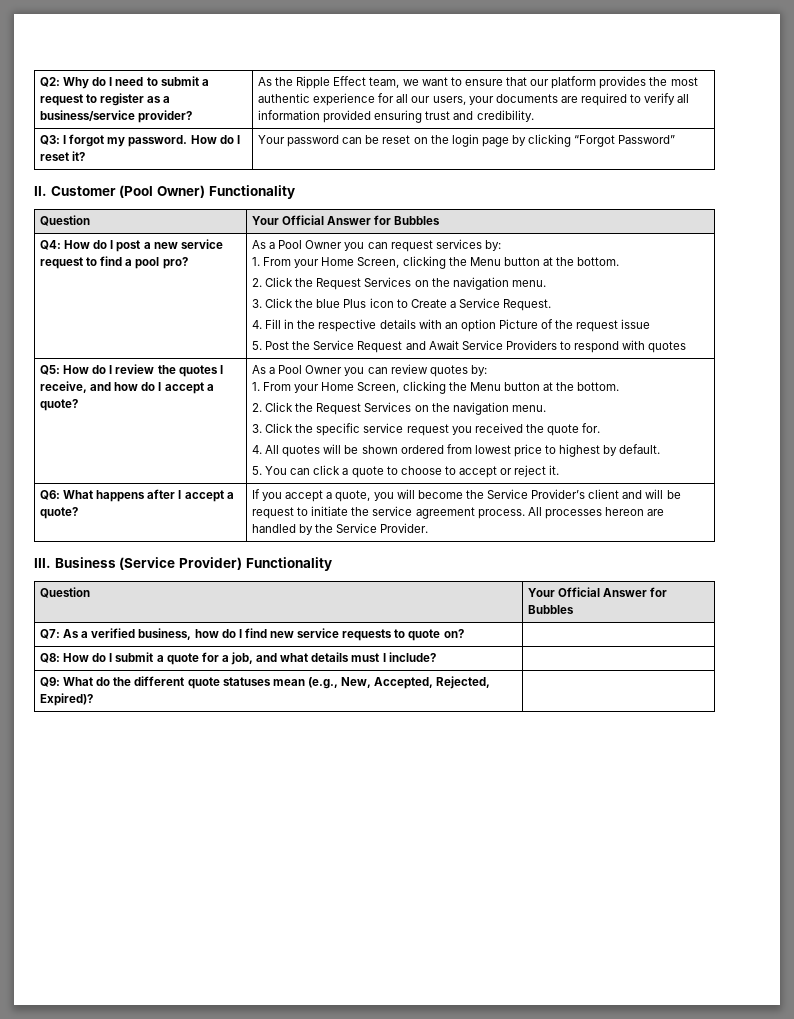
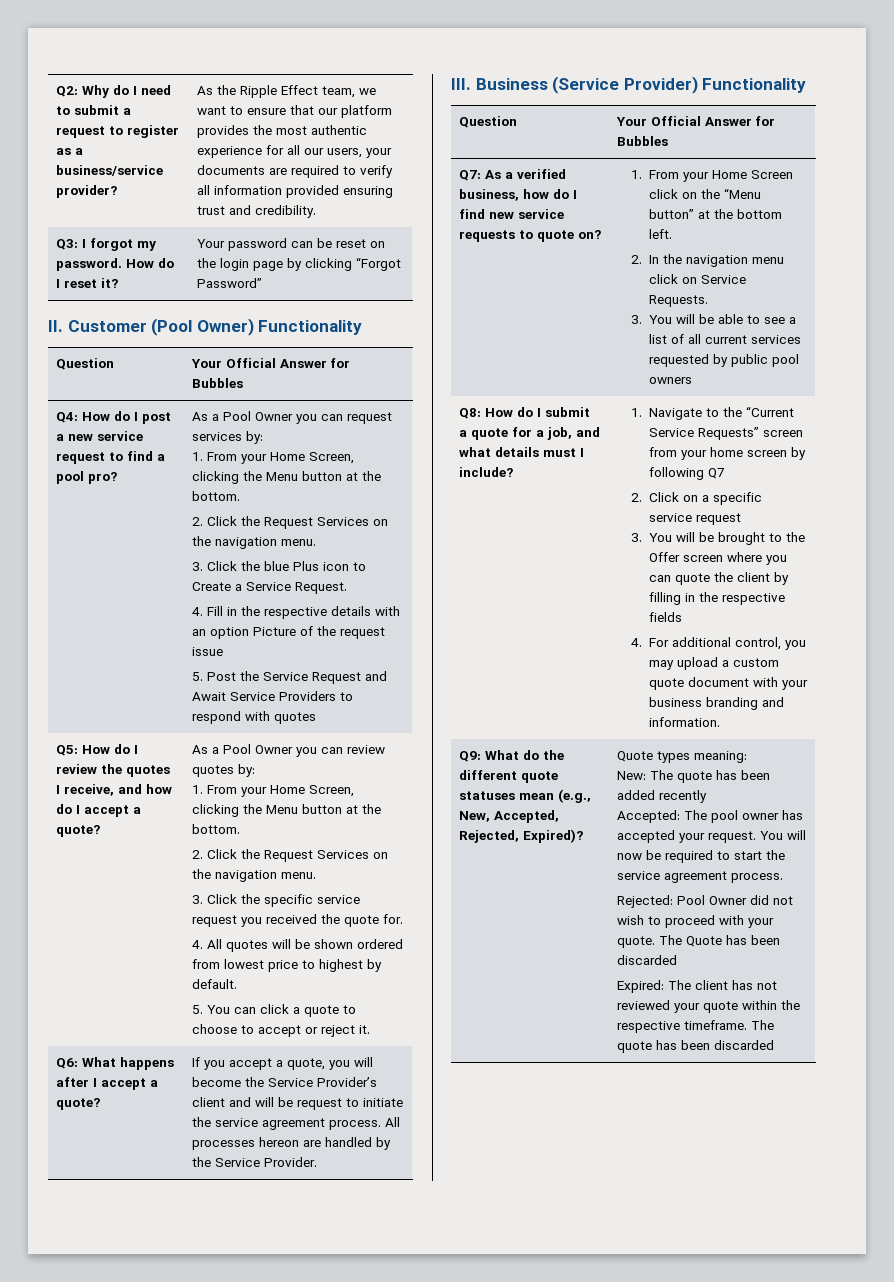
(464, 633) none -> [631,170,793,182] [648,188,761,199] [648,209,782,219] [648,229,672,239] [631,254,784,267] [648,274,746,284] [648,295,708,307] [631,314,796,324] [648,334,801,344] [648,354,799,367] [648,377,692,384] 1. From your Home Screen click on the “Menu button” at the bottom left. // 2. In the navigation menu click on Service Requests. // 3. You will be able to see a list of all current services requested by public pool owners
(436, 657) none -> [631,406,794,420] [648,427,803,440] [648,447,806,460] [648,467,725,480] [631,492,762,505] [648,513,741,525] [631,532,805,545] [648,552,787,565] [648,572,789,585] [648,592,785,605] [648,612,682,622] [631,637,806,650] [648,657,779,670] [648,677,808,690] [648,697,784,710] [648,717,720,727] 1. Navigate to the “Current Service Requests” screen from your home screen by following Q7 // 2. Click on a specific service request // 3. You will be brought to the Offer screen where you can quote the client by filling in the respective fields // 4. For additional control, you may upload a custom quote document with your business branding and information.
(94, 699) none -> [617,751,748,763] [617,770,771,783] [617,790,708,803] [617,810,804,823] [617,830,807,843] [617,850,786,863] [617,871,784,883] [617,895,794,908] [617,915,775,928] [617,935,781,948] [617,955,678,965] [617,980,778,993] [617,1000,801,1013] [617,1020,775,1033] [617,1040,775,1053] Quote types meaning: // New: The quote has been added recently // Accepted: The pool owner has accepted your request. You will now be required to start the service agreement process. // Rejected: Pool Owner did not wish to proceed with your quote. The Quote has been discarded // Expired: The client has not reviewed your quote within the respective timeframe. The quote has been discarded

